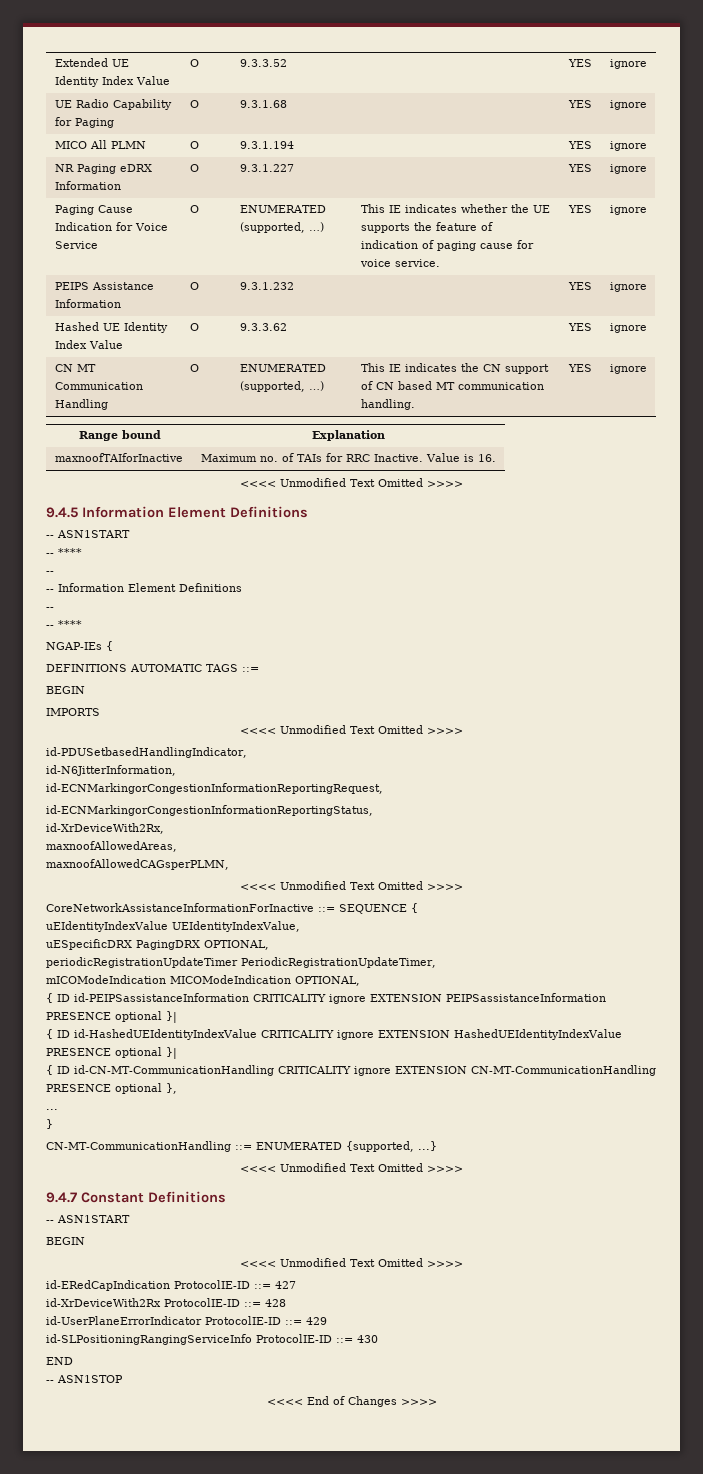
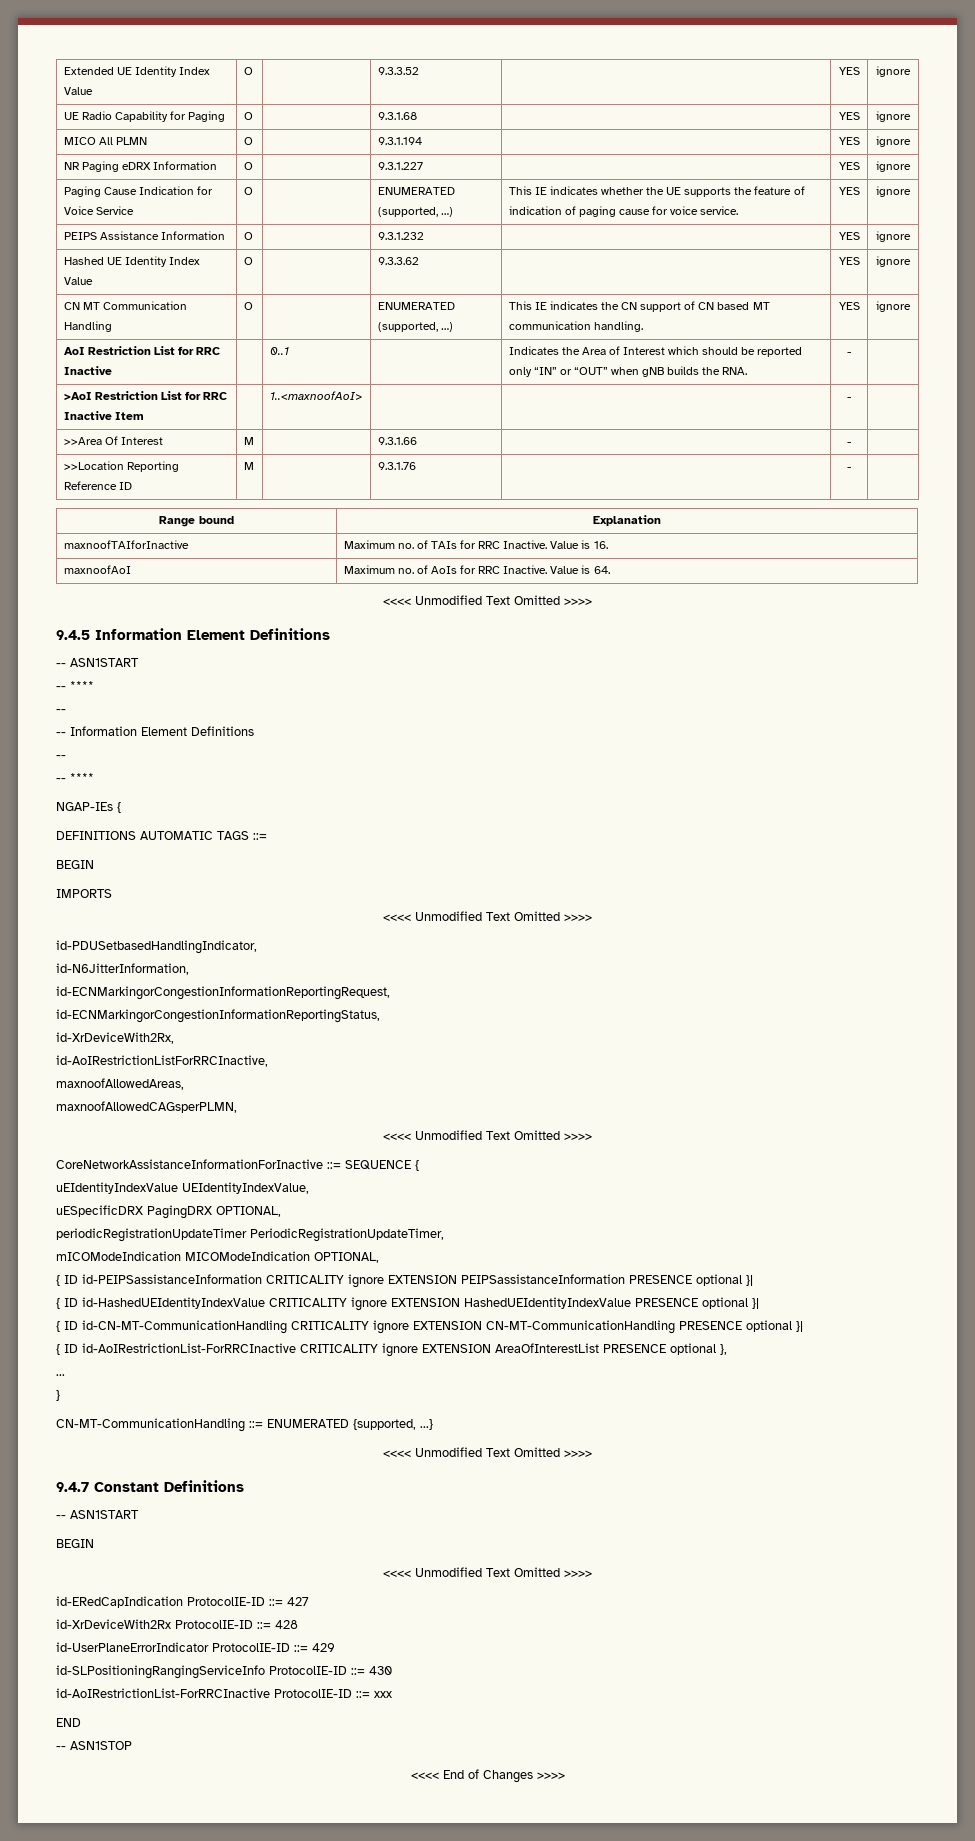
(647, 369) none -> [63,346,220,355] [63,366,112,375] [269,347,289,355] [508,346,803,357] [508,366,748,377] [847,352,851,355] [63,391,227,401] [63,411,144,420] [269,391,362,400] [847,397,851,400] [63,436,163,445] [243,437,254,445] [377,437,417,445] [847,442,851,445] [63,461,179,472] [63,481,132,490] [243,462,254,470] [377,462,416,470] [847,467,851,470] // AoI Restriction List for RRC Inactive | | 0..1 | | Indicates the Area of Interest which should be reported only “IN” or “OUT” when gNB builds the RNA. | - | // >AoI Restriction List for RRC Inactive Item | | 1..<maxnoofAoI> | | | - | // >>Area Of Interest | M | | 9.3.1.66 | | - | // >>Location Reporting Reference ID | M | | 9.3.1.76 | | - |
(496, 458) none -> [63,565,131,574] [343,565,610,574] // maxnoofAoI | Maximum no. of AoIs for RRC Inactive. Value is 64.
(164, 828) none -> [56,1055,268,1067] // id-AoIRestrictionListForRRCInactive,
(162, 1088) none -> [796,1321,803,1332] [56,1343,716,1357] }| // { ID id-AoIRestrictionList-ForRRCInactive CRITICALITY ignore EXTENSION AreaOfInterestList PRESENCE optional
(378, 1339) none -> [56,1688,392,1698] // id-AoIRestrictionList-ForRRCInactive ProtocolIE-ID ::= xxx

